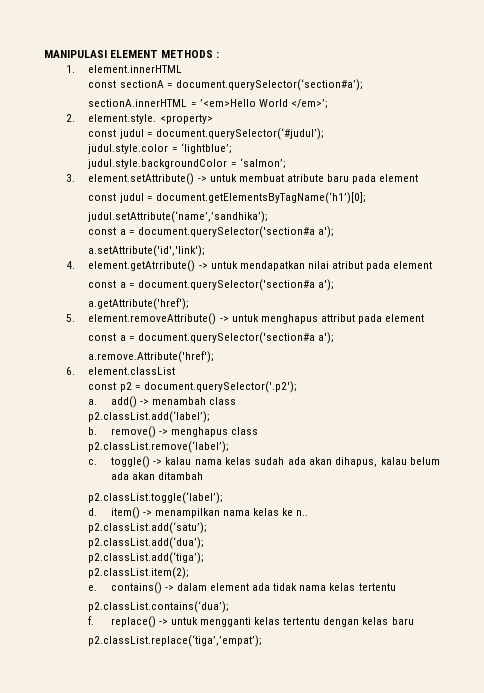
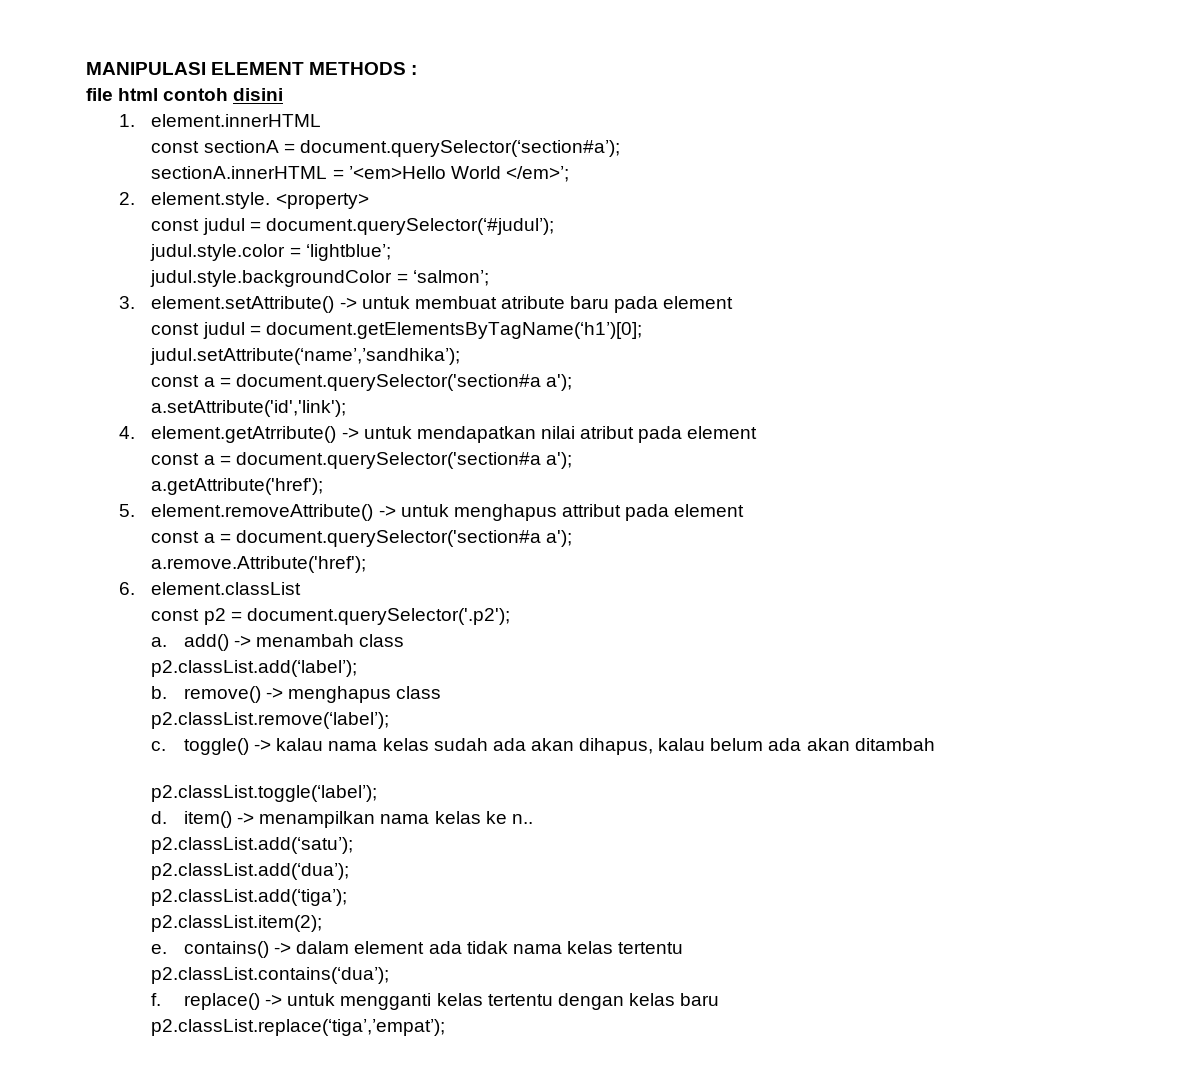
(220, 55) none -> [86,88,284,101] // file html contoh disini

